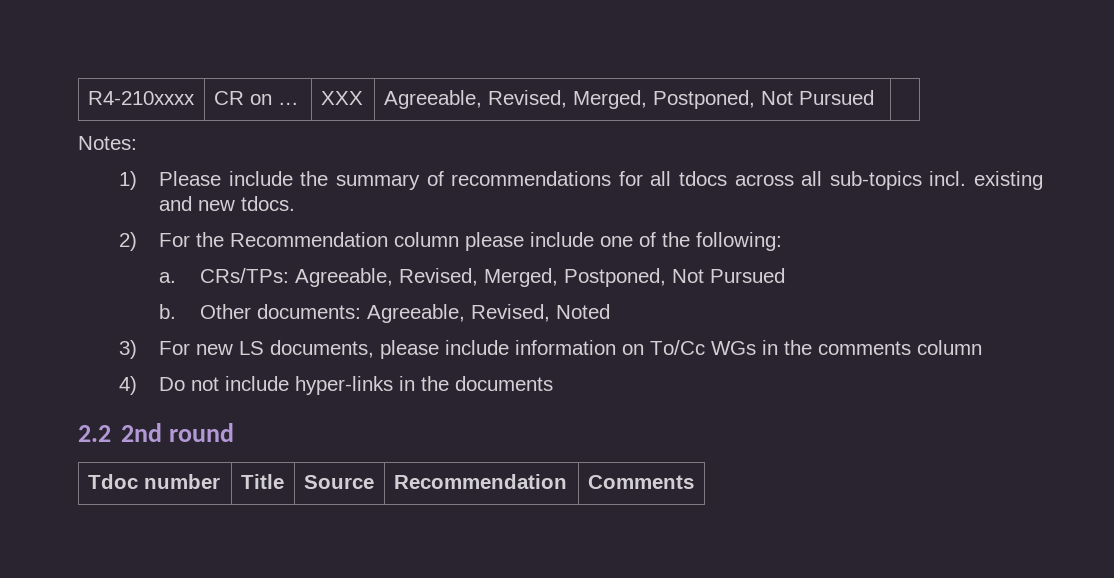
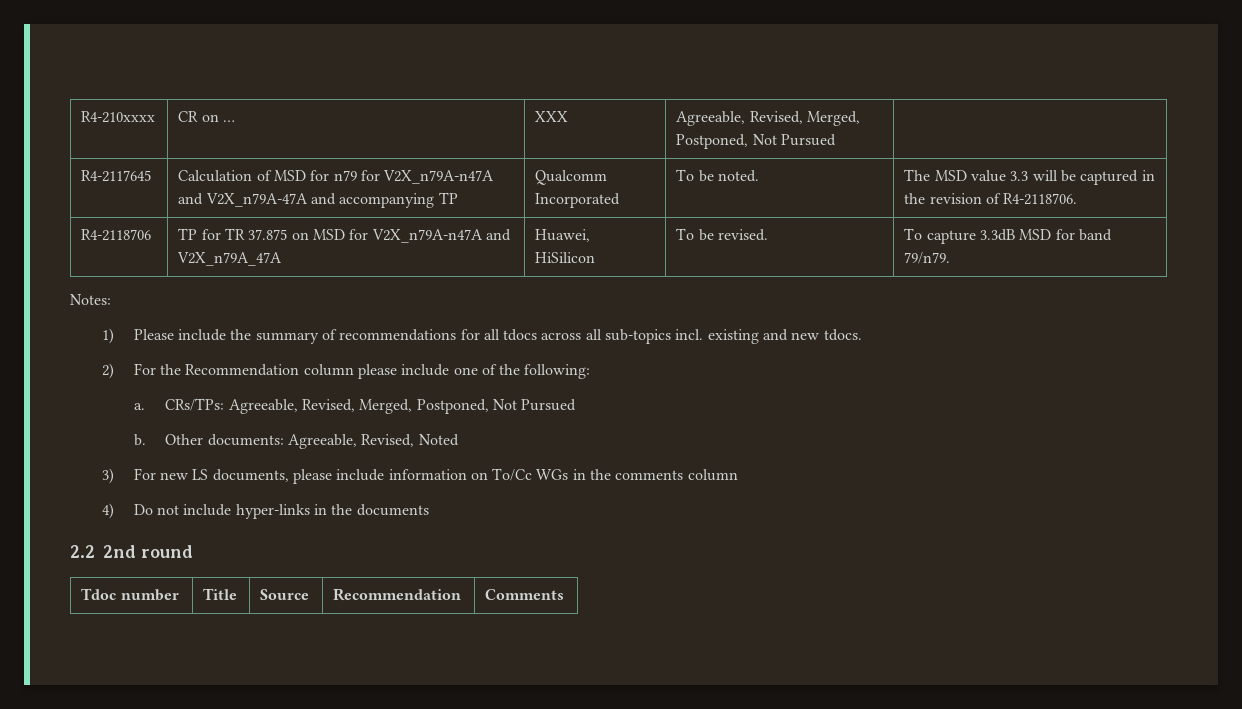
(874, 97) none -> [81,170,152,182] [178,170,495,184] [178,192,458,208] [535,170,608,185] [535,193,621,208] [676,169,759,182] [904,169,1155,185] [904,193,1078,205] [81,229,152,241] [178,228,511,243] [177,252,283,266] [535,229,591,242] [535,252,596,263] [676,228,768,241] [904,228,1112,244] [904,252,951,264] // R4-2117645 | Calculation of MSD for n79 for V2X_n79A-n47A and V2X_n79A-47A and accompanying TP | Qualcomm Incorporated | To be noted. | The MSD value 3.3 will be captured in the revision of R4-2118706. // R4-2118706 | TP for TR 37.875 on MSD for V2X_n79A-n47A and V2X_n79A_47A | Huawei, HiSilicon | To be revised. | To capture 3.3dB MSD for band 79/n79.

